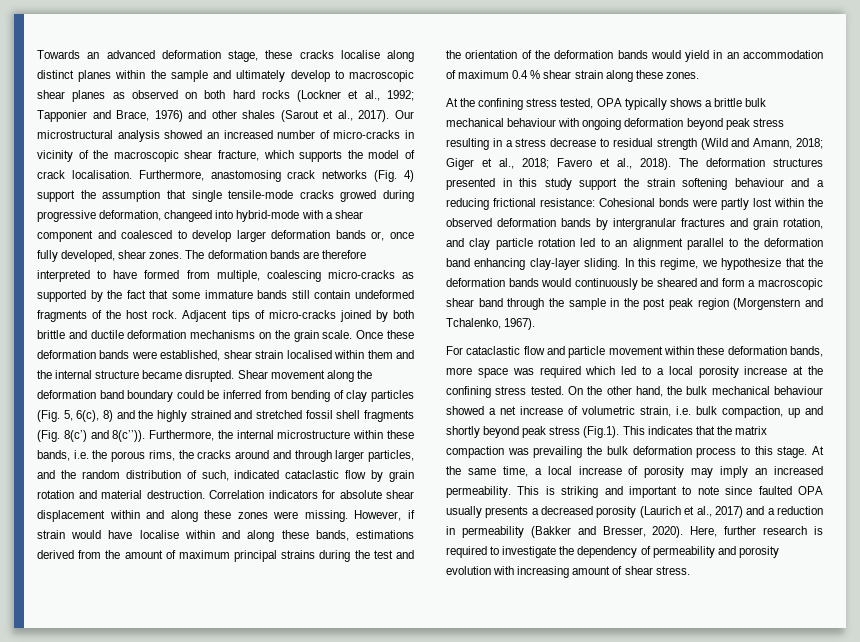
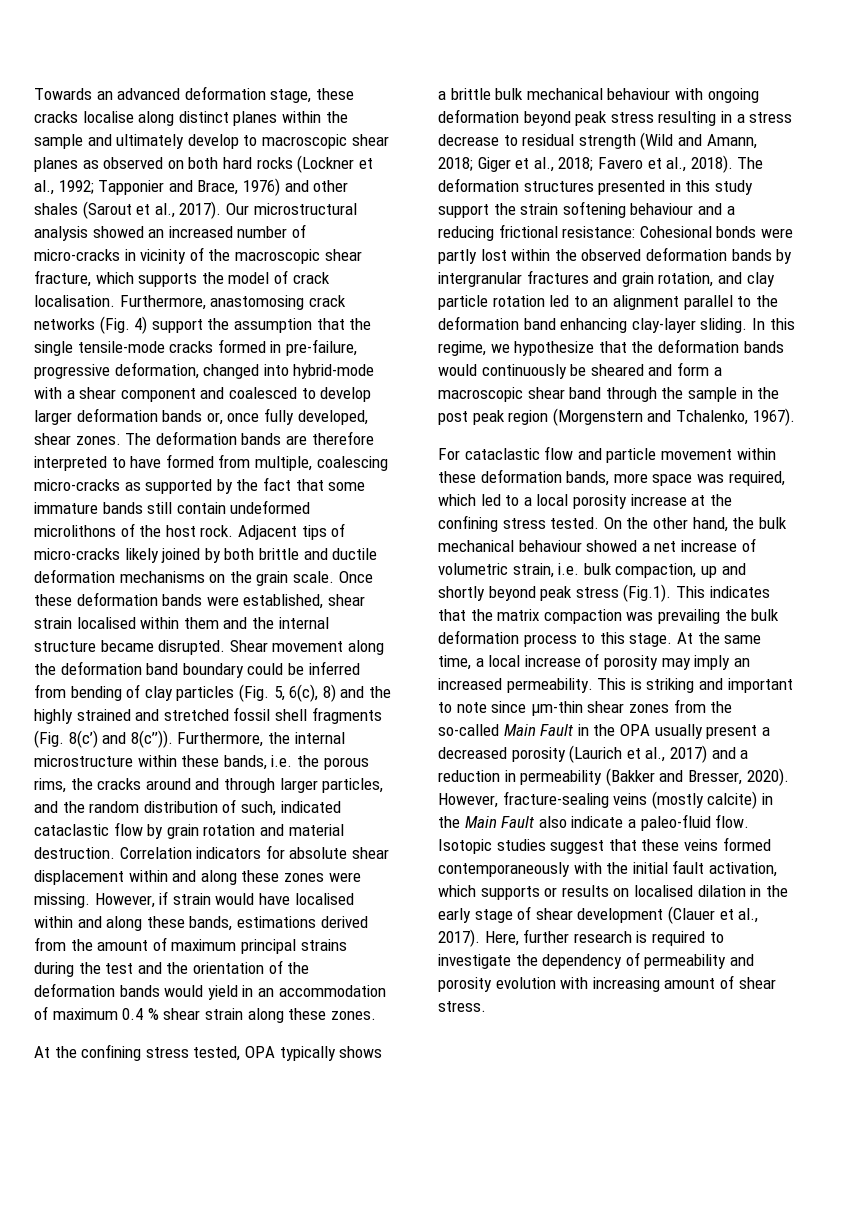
(186, 194) none -> [349,318,372,330] the
[340,190,414,202] growed during -> [217,339,357,356] formed in pre-failure,
[164,210,213,222] changeed -> [203,364,260,379] changed
[37,310,87,322] fragments -> [34,525,116,537] microlithons
(336, 314) none -> [124,548,159,563] likely
[139,530,179,539] localise -> [294,893,354,905] localised
[539,366,581,378] required -> [728,471,785,486] required,
[758,486,792,495] faulted -> [530,699,733,716] [438,724,616,736] µm-thin shear zones from the so-called Main Fault in the
[485,506,529,518] presents -> [706,725,758,739] present
(684, 532) none -> [438,791,773,809] [438,814,750,831] [438,837,771,854] [438,860,777,877] [438,885,788,900] [438,906,759,924] [438,929,480,947] However, fracture-sealing veins (mostly calcite) in the Main Fault also indicate a paleo-fluid flow. Isotopic studies suggest that these veins formed contemporaneously with the initial fault activation, which supports or results on localised dilation in the early stage of shear development (Clauer et al., 2017).

